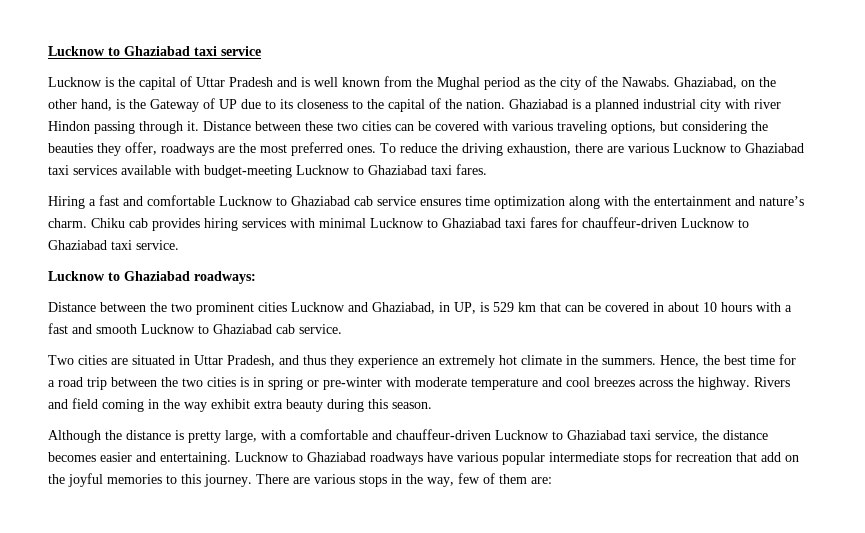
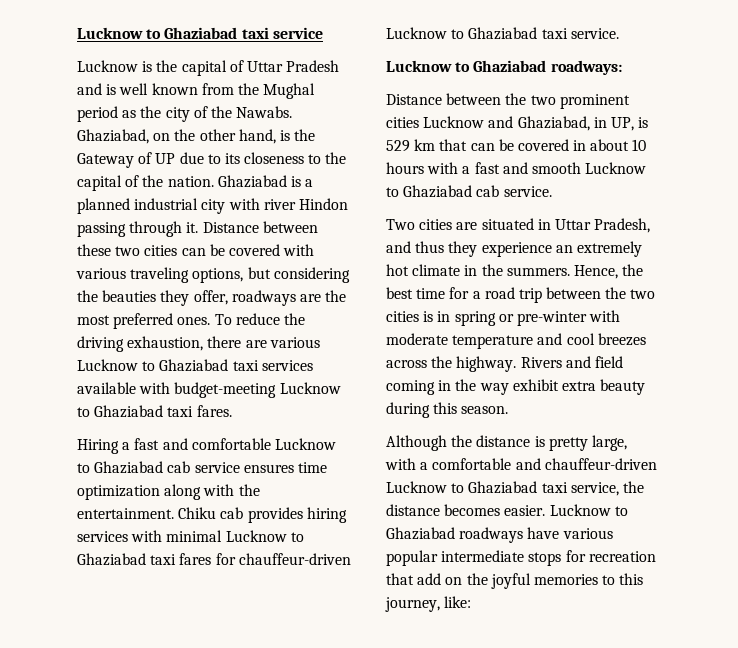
[654,196,804,206] [48,218,87,228] entertainment and nature’s charm. -> [77,508,174,519] entertainment.
[100,452,231,465] easier and entertaining. -> [504,505,546,516] easier.
[204,473,552,487] journey. There are various stops in the way, few of them are: -> [385,596,472,612] journey, like:

